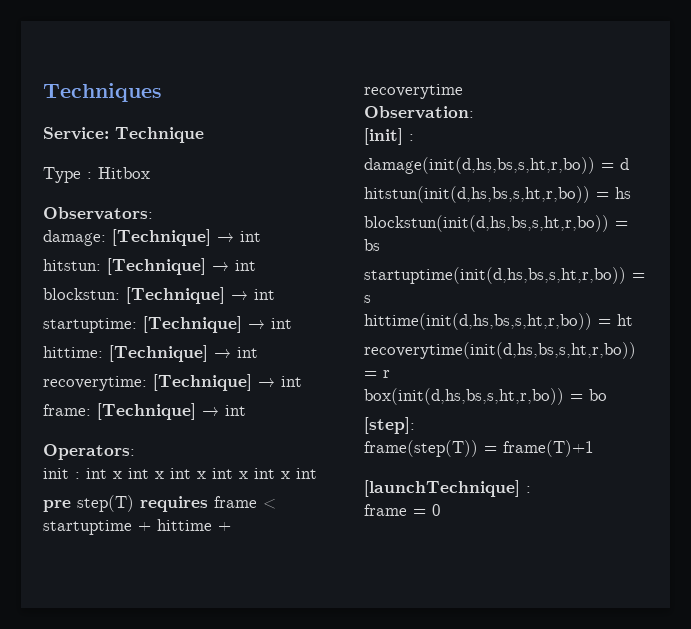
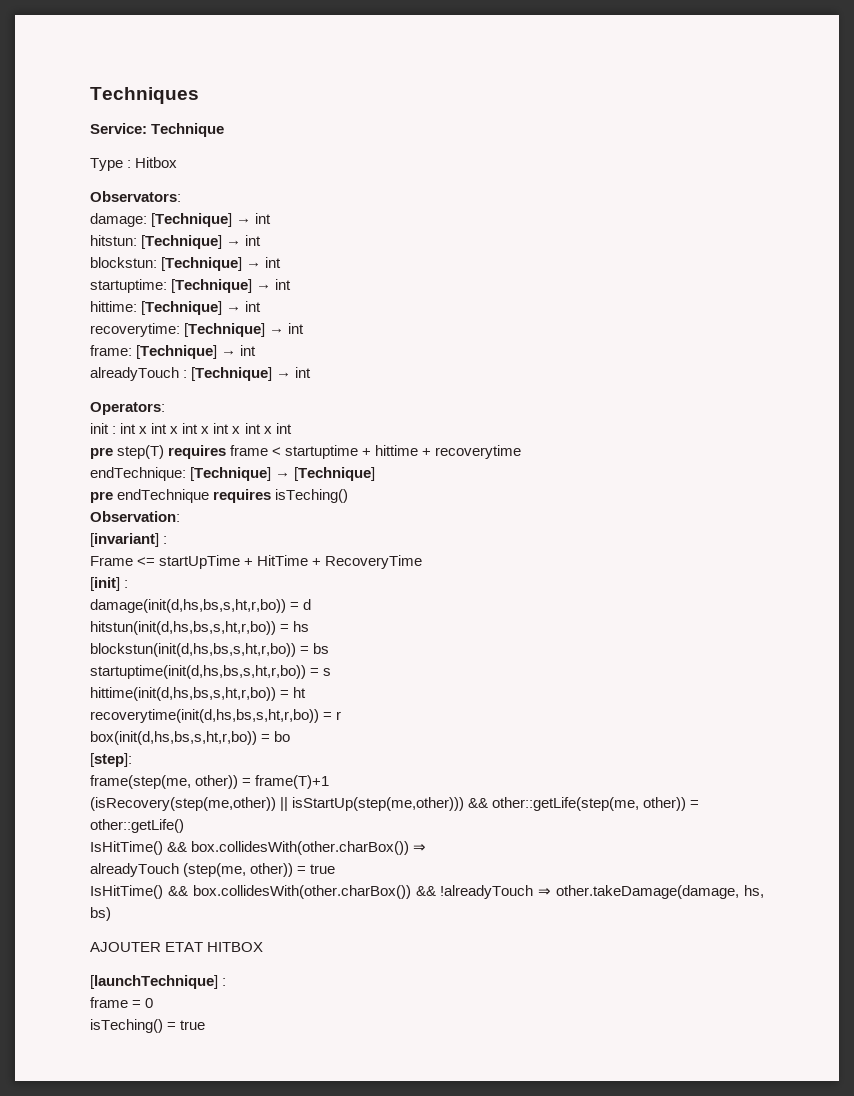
(246, 410) none -> [90,367,312,381] // alreadyTouch : [Technique] → int
[364,106,474,119] Observation: -> [90,467,376,481] [90,489,349,503] [90,511,180,522] [90,533,168,547] [90,555,423,569] endTechnique: [Technique] → [Technique] // pre endTechnique requires isTeching() // Observation: // [invariant] : // Frame <= startUpTime + HitTime + RecoveryTime
[364,440,478,457] frame(step(T)) -> [90,775,239,789] frame(step(me, other))
(594, 448) none -> [90,797,700,811] [90,819,184,833] [90,841,427,855] [90,863,336,877] [90,885,764,899] [90,907,111,921] [90,942,264,952] // (isRecovery(step(me,other)) || isStartUp(step(me,other))) && other::getLife(step(me, other)) = other::getLife() // IsHitTime() && box.collidesWith(other.charBox()) ⇒ // alreadyTouch (step(me, other)) = true // IsHitTime() && box.collidesWith(other.charBox()) && !alreadyTouch ⇒ other.takeDamage(damage, hs, bs) // AJOUTER ETAT HITBOX
(441, 510) none -> [90,1019,206,1033] // isTeching() = true

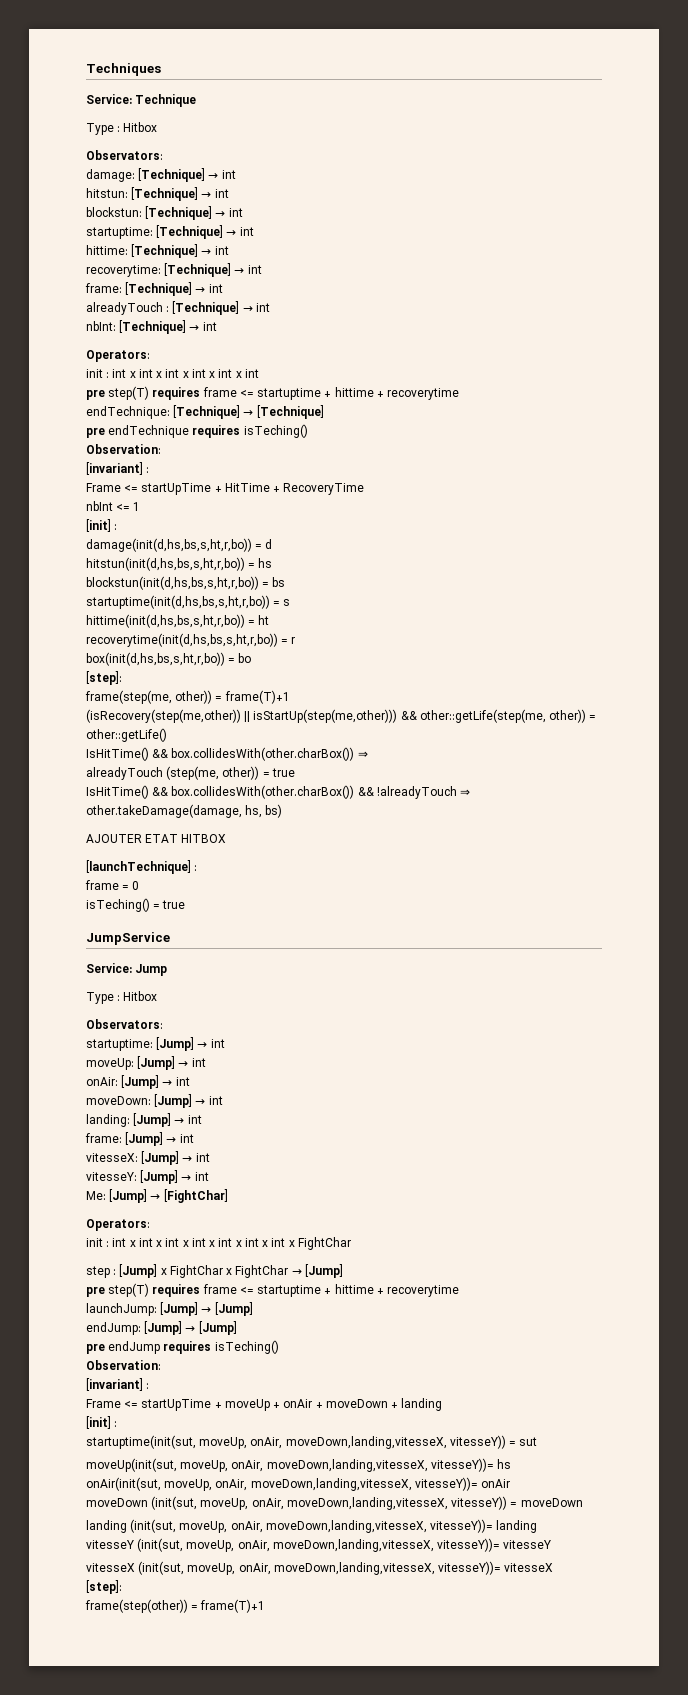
(312, 372) none -> [86,320,217,334] // nbInt: [Technique] → int
[272,447,282,456] < -> [239,390,254,397] <=
(423, 562) none -> [86,501,141,511] // nbInt <= 1
(206, 1025) none -> [86,932,170,945] [86,963,168,976] [86,991,158,1004] [86,1019,163,1029] [86,1037,225,1051] [86,1056,206,1070] [86,1075,190,1089] [86,1094,223,1108] [86,1113,202,1127] [85,1132,194,1146] [86,1151,210,1165] [86,1170,209,1184] [86,1189,228,1203] [86,1219,150,1231] [86,1237,351,1250] [86,1264,343,1278] [86,1283,460,1297] [86,1302,253,1316] [86,1321,237,1335] [86,1340,279,1354] [86,1360,161,1370] [86,1378,150,1391] [86,1398,443,1411] [86,1416,118,1429] [86,1435,538,1449] [86,1458,512,1472] [86,1477,511,1491] [86,1496,583,1510] [86,1519,538,1533] [86,1538,552,1552] [86,1561,554,1575] [86,1580,122,1594] [85,1599,266,1613] // JumpService // Service: Jump // Type : Hitbox // Observators: // startuptime: [Jump] → int // moveUp: [Jump] → int // onAir: [Jump] → int // moveDown: [Jump] → int // landing: [Jump] → int // frame: [Jump] → int // vitesseX: [Jump] → int // vitesseY: [Jump] → int // Me: [Jump] → [FightChar] // Operators: // init : int x int x int x int x int x int x int x FightChar // step : [Jump] x FightChar x FightChar → [Jump] // pre step(T) requires frame <= startuptime + hittime + recoverytime // launchJump: [Jump] → [Jump] // endJump: [Jump] → [Jump] // pre endJump requires isTeching() // Observation: // [invariant] : // Frame <= startUpTime + moveUp + onAir + moveDown + landing // [init] : // startuptime(init(sut, moveUp, onAir, moveDown,landing,vitesseX, vitesseY)) = sut // moveUp(init(sut, moveUp, onAir, moveDown,landing,vitesseX, vitesseY))= hs // onAir(init(sut, moveUp, onAir, moveDown,landing,vitesseX, vitesseY))= onAir // moveDown (init(sut, moveUp, onAir, moveDown,landing,vitesseX, vitesseY)) = moveDown // landing (init(sut, moveUp, onAir, moveDown,landing,vitesseX, vitesseY))= landing // vitesseY (init(sut, moveUp, onAir, moveDown,landing,vitesseX, vitesseY))= vitesseY // vitesseX (init(sut, moveUp, onAir, moveDown,landing,vitesseX, vitesseY))= vitesseX // [step]: // frame(step(other)) = frame(T)+1

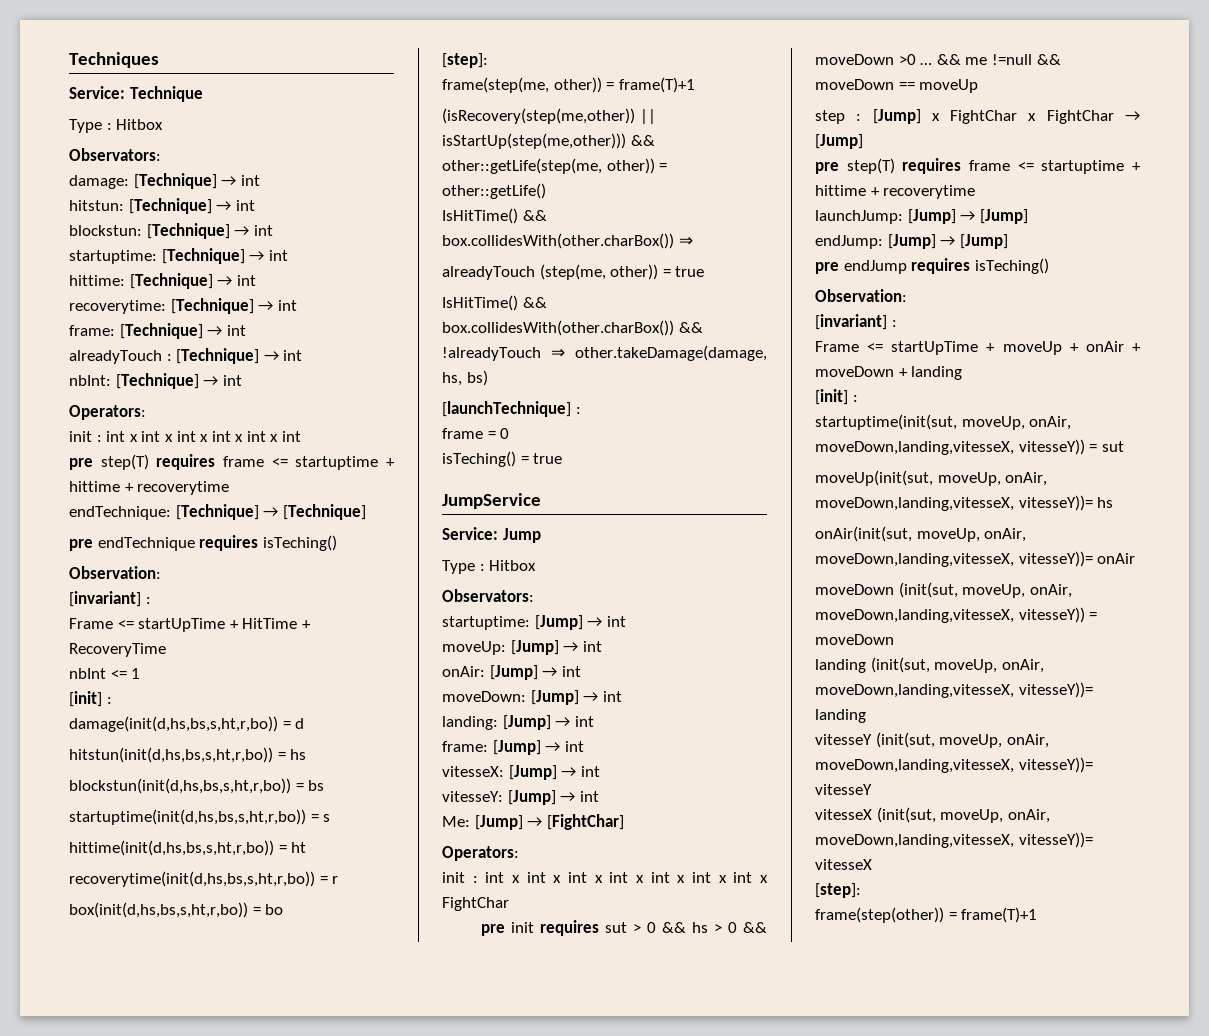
[86,834,227,843] // AJOUTER ETAT HITBOX -> (488, 378) none
(351, 1243) none -> [480,920,768,936] [815,54,1061,65] [815,79,979,93] // pre init requires sut > 0 && hs > 0 && moveDown >0 … && me !=null && moveDown == moveUp

